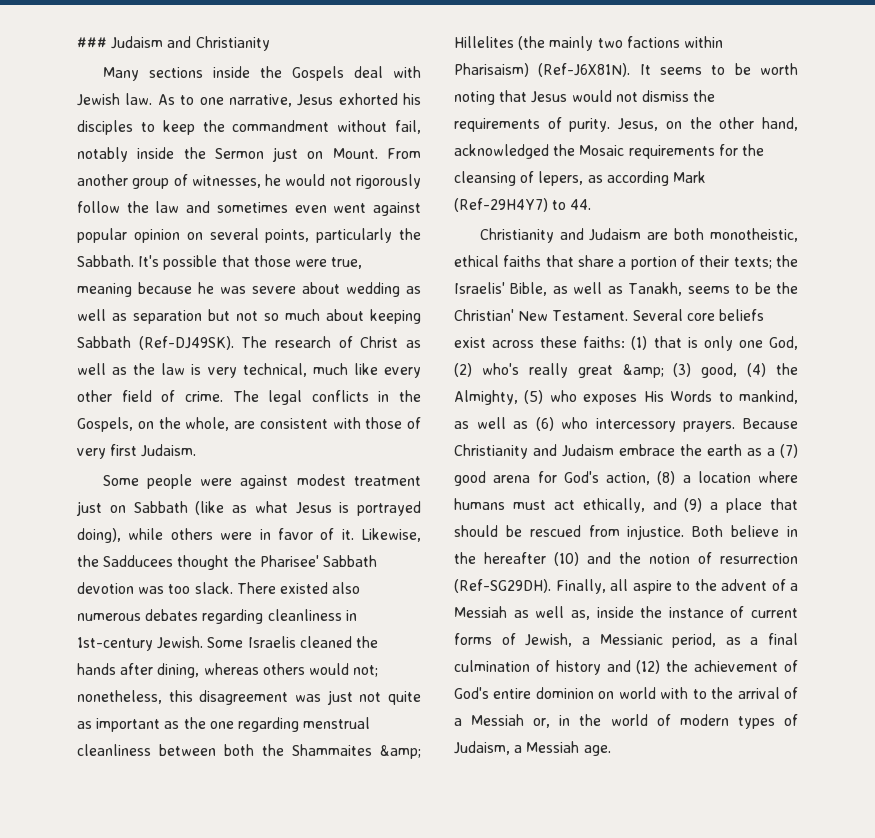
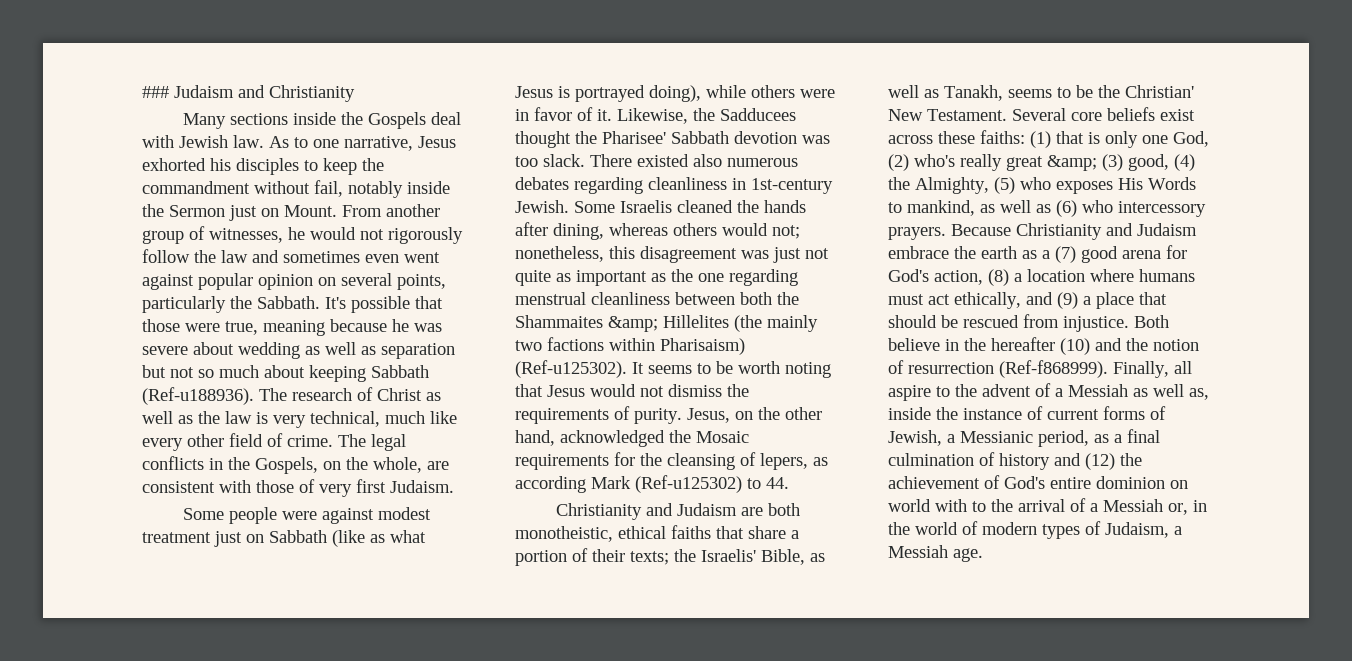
[138,336,234,350] (Ref-DJ49SK). -> [142,387,254,405] (Ref-u188936).
[538,63,631,77] (Ref-J6X81N). -> [515,360,627,378] (Ref-u125302).
[454,198,548,212] (Ref-29H4Y7) -> [635,475,742,493] (Ref-u125302)
[454,579,551,593] (Ref-SG29DH). -> [999,360,1108,378] (Ref-f868999).

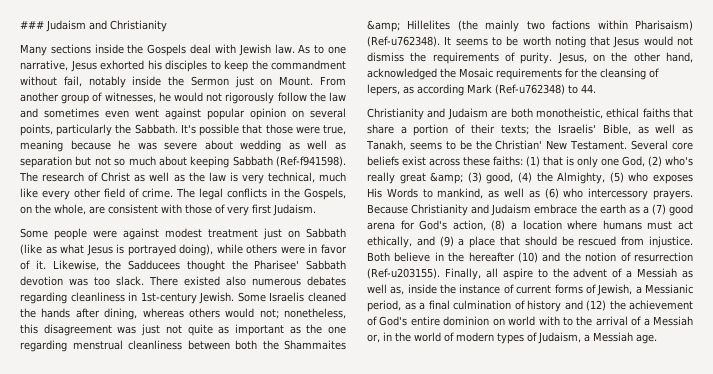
[142,387,254,405] (Ref-u188936). -> [276,156,346,167] (Ref-f941598).
[515,360,627,378] (Ref-u125302). -> [367,36,440,47] (Ref-u762348).
[635,475,742,493] (Ref-u125302) -> [495,84,565,95] (Ref-u762348)
[999,360,1108,378] (Ref-f868999). -> [367,268,440,279] (Ref-u203155).

